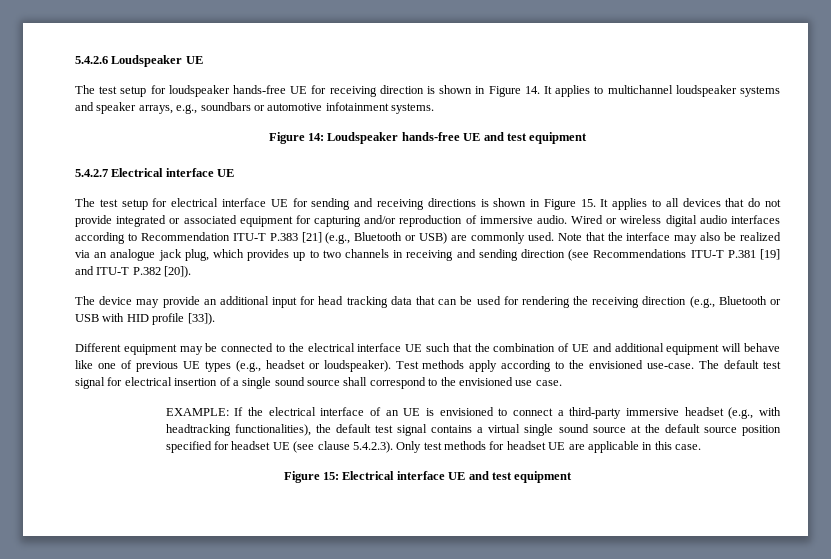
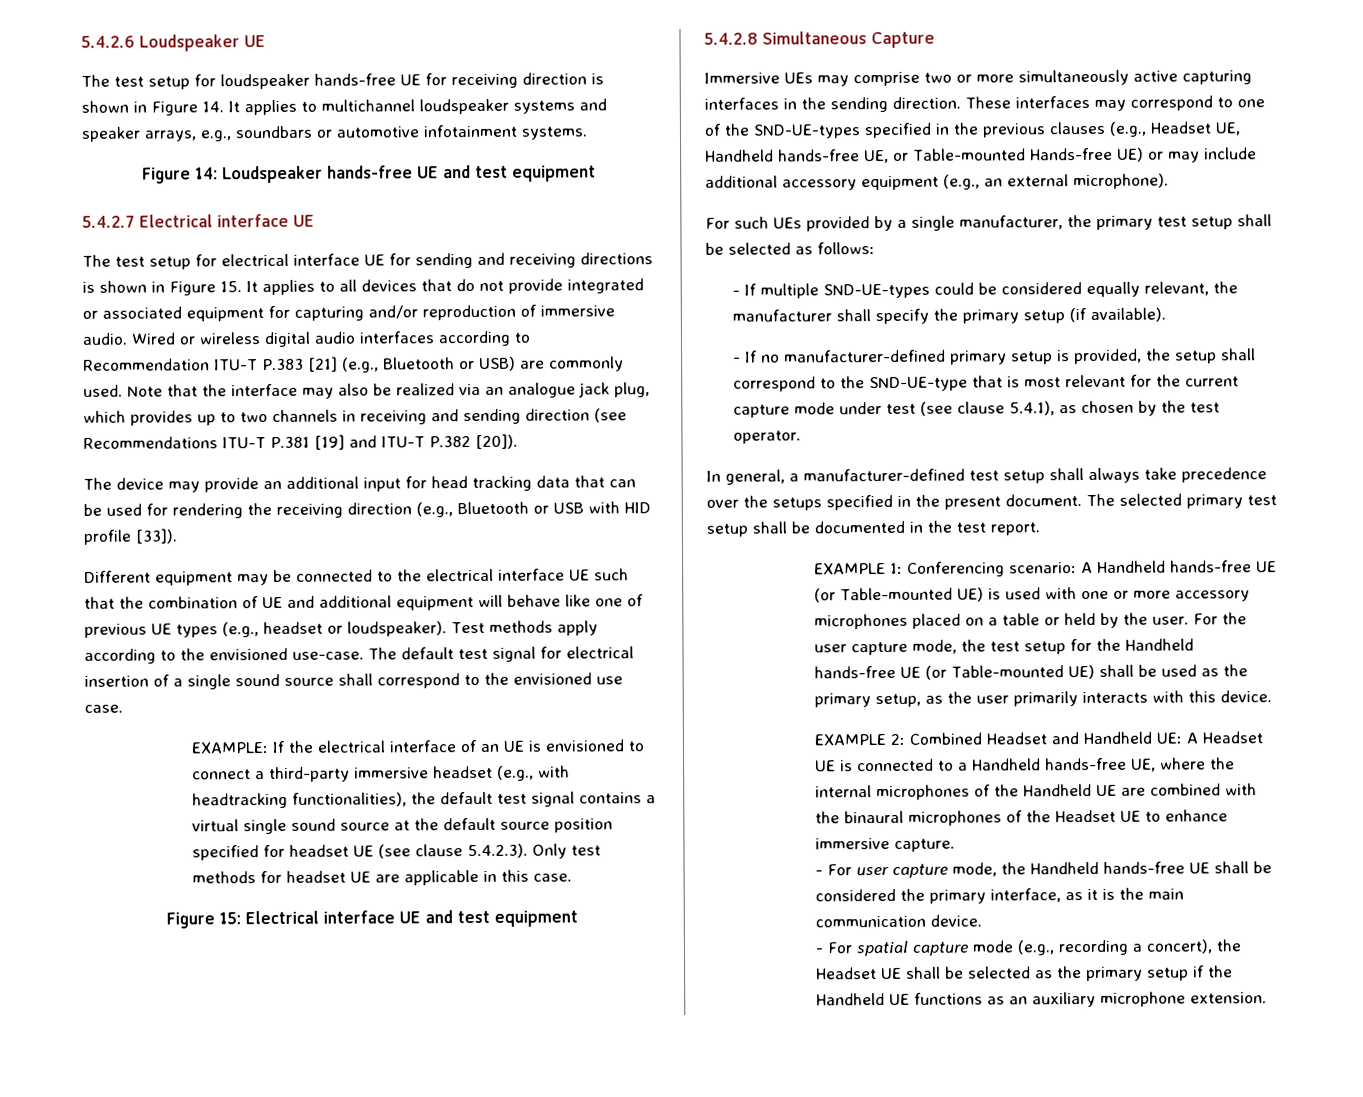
(573, 477) none -> [704,31,935,49] [704,69,1252,87] [704,95,1265,113] [704,121,1240,139] [705,147,1257,164] [705,173,1169,191] [705,214,1272,232] [705,242,875,255] [731,281,1238,299] [731,307,1166,325] [732,348,1256,365] [732,374,1239,392] [732,400,1220,418] [732,430,801,444] [706,467,1267,485] [706,493,1277,511] [706,520,1040,537] [814,560,1278,577] [814,587,1251,603] [814,612,1248,630] [814,638,1195,656] [814,664,1249,680] [814,690,1273,708] [814,731,1264,746] [815,757,1236,772] [815,783,1258,801] [815,809,1229,826] [815,837,956,852] [815,861,1273,878] [815,887,1185,904] [815,914,983,928] [815,939,1242,957] [816,965,1234,982] [816,991,1268,1008] // 5.4.2.8 Simultaneous Capture // Immersive UEs may comprise two or more simultaneously active capturing interfaces in the sending direction. These interfaces may correspond to one of the SND-UE-types specified in the previous clauses (e.g., Headset UE, Handheld hands-free UE, or Table-mounted Hands-free UE) or may include additional accessory equipment (e.g., an external microphone). // For such UEs provided by a single manufacturer, the primary test setup shall be selected as follows: // - If multiple SND-UE-types could be considered equally relevant, the manufacturer shall specify the primary setup (if available). // - If no manufacturer-defined primary setup is provided, the setup shall correspond to the SND-UE-type that is most relevant for the current capture mode under test (see clause 5.4.1), as chosen by the test operator. // In general, a manufacturer-defined test setup shall always take precedence over the setups specified in the present document. The selected primary test setup shall be documented in the test report. // EXAMPLE 1: Conferencing scenario: A Handheld hands-free UE (or Table-mounted UE) is used with one or more accessory microphones placed on a table or held by the user. For the user capture mode, the test setup for the Handheld hands-free UE (or Table-mounted UE) shall be used as the primary setup, as the user primarily interacts with this device. // EXAMPLE 2: Combined Headset and Handheld UE: A Headset UE is connected to a Handheld hands-free UE, where the internal microphones of the Handheld UE are combined with the binaural microphones of the Headset UE to enhance immersive capture. // - For user capture mode, the Handheld hands-free UE shall be considered the primary interface, as it is the main communication device. // - For spatial capture mode (e.g., recording a concert), the Headset UE shall be selected as the primary setup if the Handheld UE functions as an auxiliary microphone extension.

